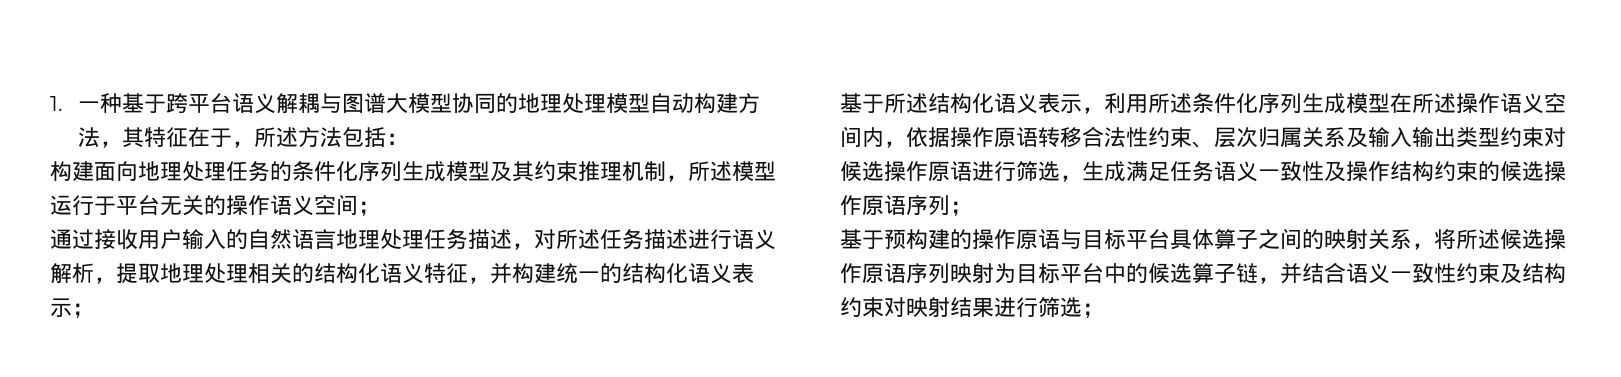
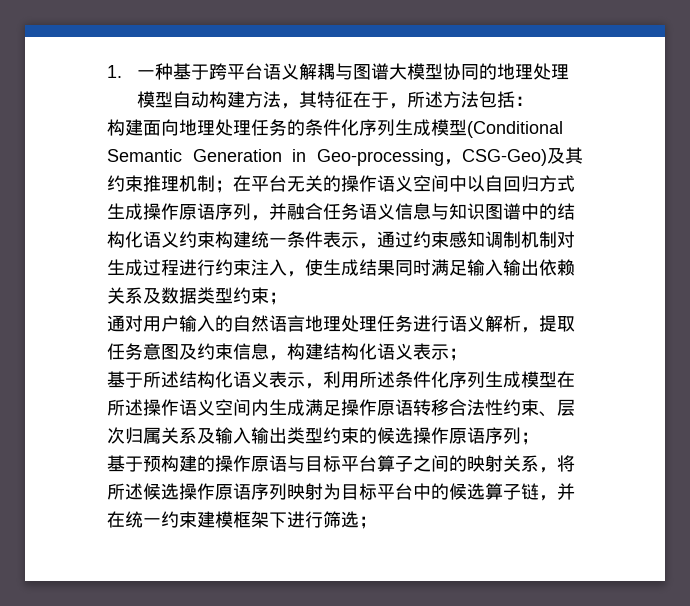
[490,161,776,182] [50,195,116,216] 及其约束推理机制，所述模型运行于 -> [467,121,563,138] [107,147,583,166] [107,175,251,193] (Conditional Semantic Generation in Geo-processing，CSG-Geo)及其约束推理机制；在
(358, 205) none -> [449,175,575,192] [107,203,575,221] [107,231,575,249] [107,259,575,277] [107,287,269,304] 中以自回归方式生成操作原语序列，并融合任务语义信息与知识图谱中的结构化语义约束构建统一条件表示，通过约束感知调制机制对生成过程进行约束注入，使生成结果同时满足输入输出依赖关系及数据类型约束
[72,229,138,250] 过接收 -> [125,315,143,332] 对
[468,229,688,250] 描述，对所述任务描述 -> (413, 323) none
[160,263,622,284] 地理处理相关的结构化语义特征，并构建统一的 -> [107,343,323,361] 任务意图及约束信息，构建
[884,127,950,148] ，依据 -> [269,399,341,416] 生成满足
[1544,127,1566,147] [840,161,1478,182] 对候选操作原语进行筛选，生成满足任务语义一致性及操作结构约束 -> (359, 435) none
[1170,229,1214,250] 具体 -> (377, 463) none
[1302,262,1566,284] [840,297,994,318] 结合语义一致性约束及结构约束对映射结果 -> [107,511,287,528] 在统一约束建模框架下

